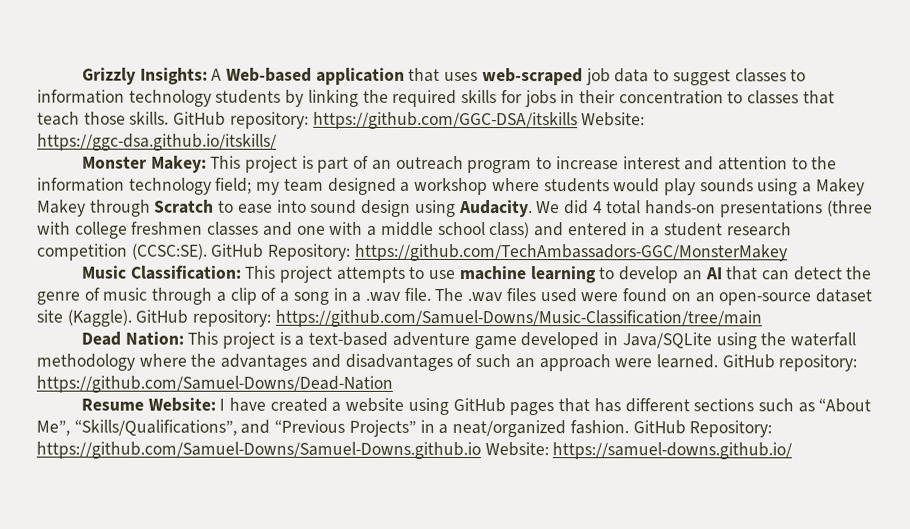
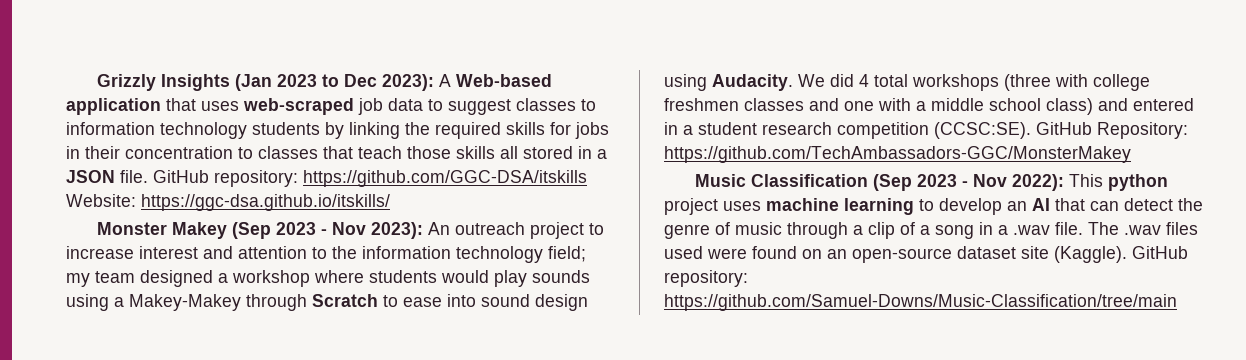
[139,67,208,85] Insights: -> [161,74,435,91] Insights (Jan 2023 to Dec 2023):
[129,111,170,125] skills. -> [456,146,607,159] [66,170,148,183] skills all stored in a JSON file.
[150,155,533,174] Makey: This project is part of an outreach program -> [172,222,585,239] Makey (Sep 2023 - Nov 2023): An outreach project
[815,178,865,196] [37,199,86,217] Makey Makey -> [129,294,241,311] Makey-Makey
[645,200,823,218] hands-on presentations -> [912,74,999,91] workshops
[129,265,456,283] Classification: This project attempts to use -> [751,174,1169,191] [664,198,761,215] Classification (Sep 2023 - Nov 2022): This python project uses
[80,331,856,350] [36,353,858,372] [36,375,393,393] [80,397,872,416] [36,419,773,438] [36,441,793,460] // Dead Nation: This project is a text-based adventure game developed in Java/SQLite using the waterfall methodology where the advantages and disadvantages of such an approach were learned. GitHub repository: https://github.com/Samuel-Downs/Dead-Nation // Resume Website: I have created a website using GitHub pages that has different sections such as “About Me”, “Skills/Qualifications”, and “Previous Projects” in a neat/organized fashion. GitHub Repository: https://github.com/Samuel-Downs/Samuel-Downs.github.io Website: https://samuel-downs.github.io/ -> (1177, 302) none

